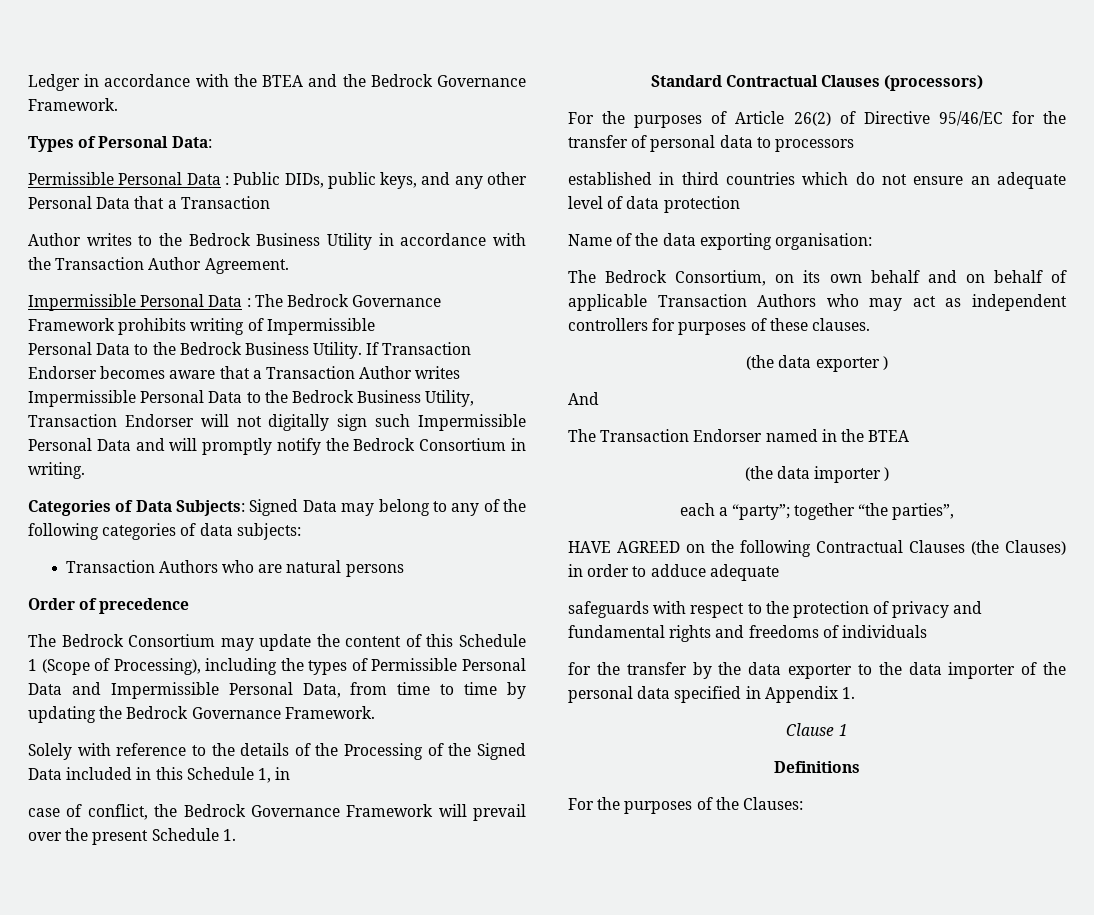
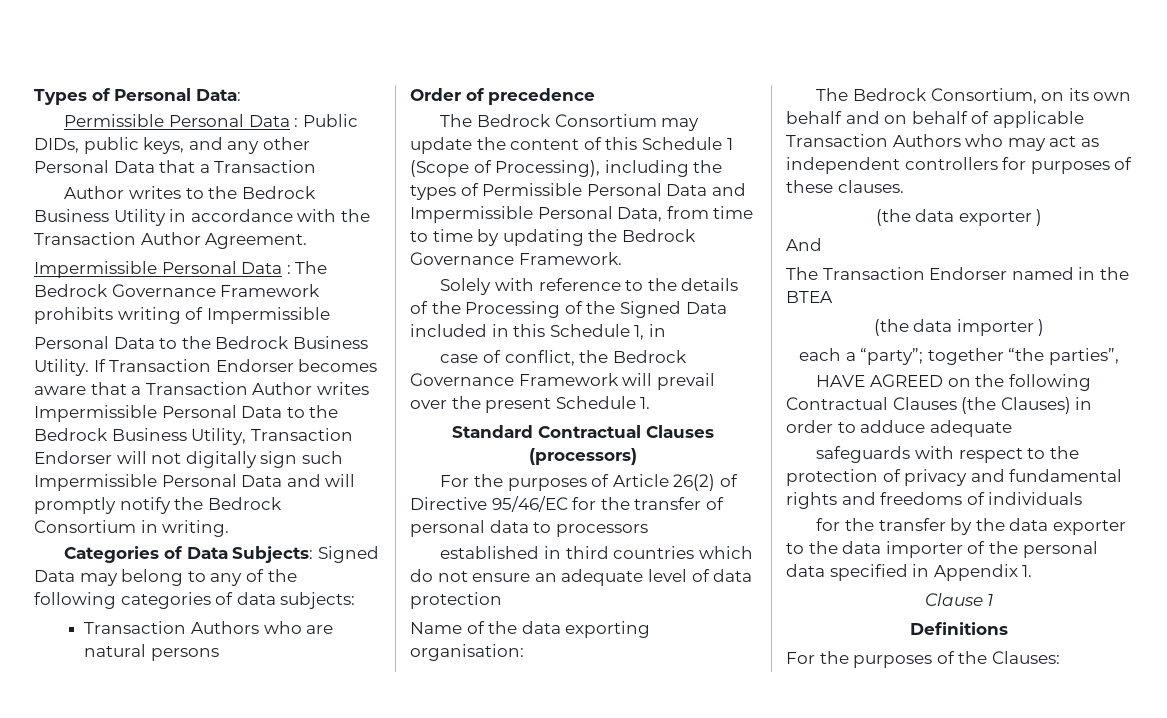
[28,74,526,91] [28,98,118,111] Ledger in accordance with the BTEA and the Bedrock Governance Framework. // -> (34, 97) none

